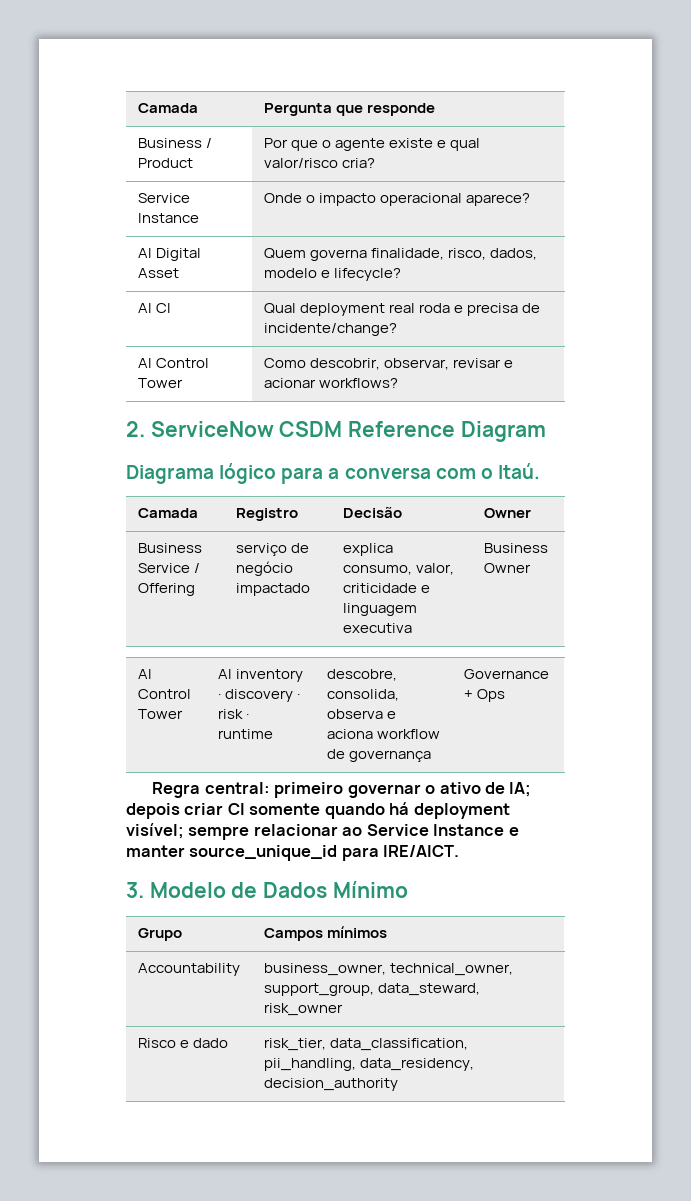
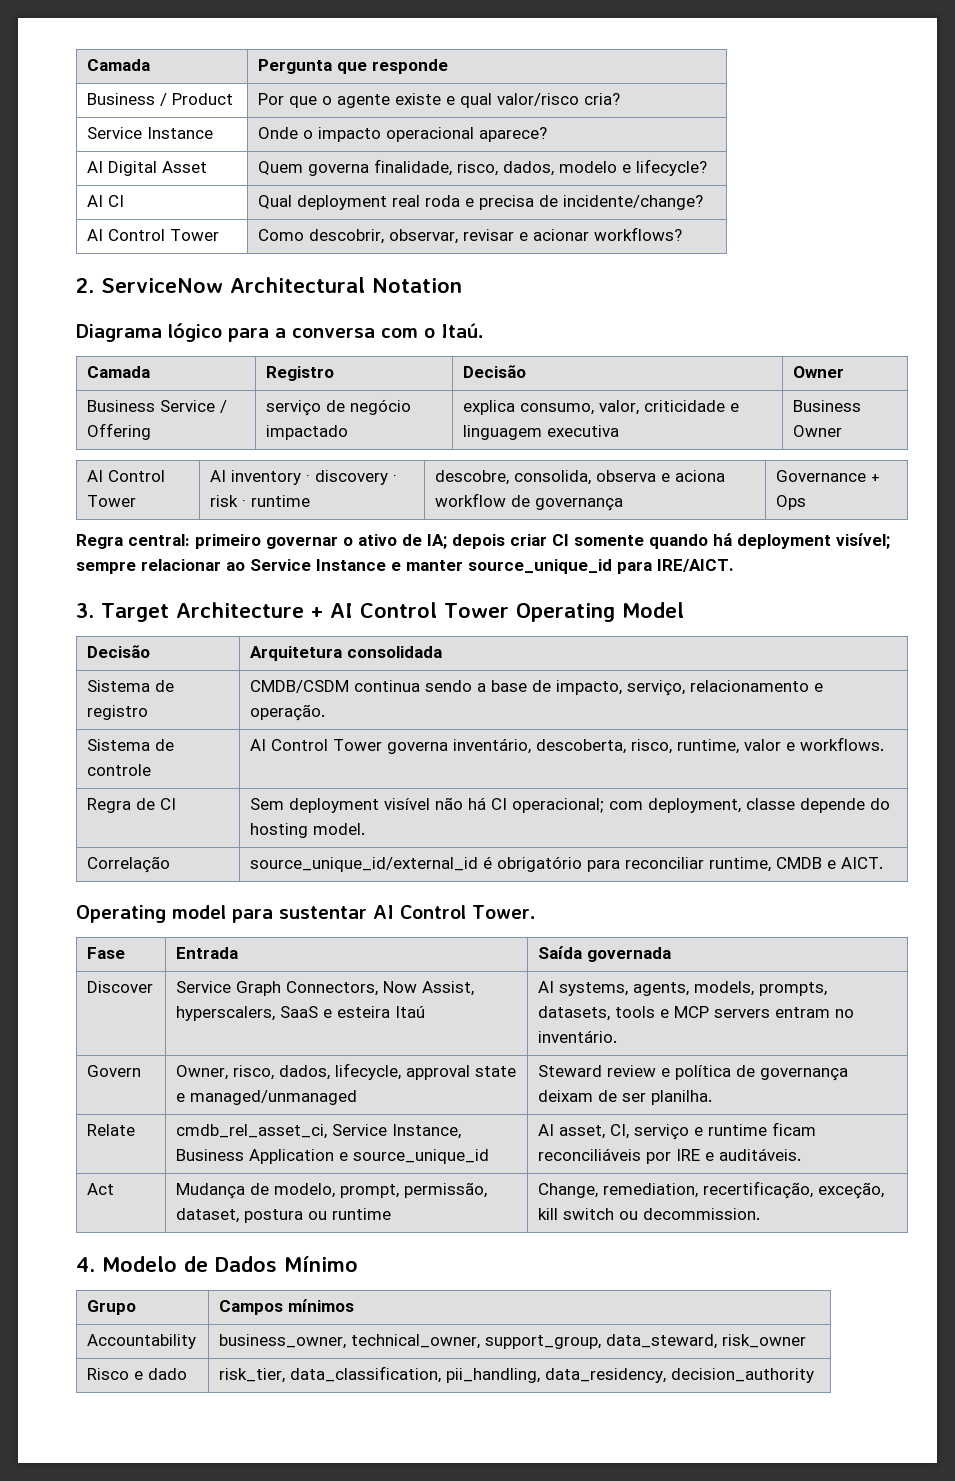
[279,421,546,442] CSDM Reference Diagram -> [230,277,462,293] Architectural Notation
(144, 890) none -> [101,602,684,622] [87,645,151,658] [250,646,443,661] [87,680,175,692] [87,705,149,720] [250,680,824,696] [250,704,326,721] [87,739,175,751] [87,764,152,776] [250,737,885,754] [87,798,177,813] [250,797,891,813] [250,823,366,838] [87,856,171,873] [250,856,884,872] [76,905,536,923] [87,947,126,959] [176,947,239,959] [538,946,672,962] [87,981,154,993] [176,981,475,996] [176,1006,426,1021] [538,981,828,996] [538,1006,855,1021] [538,1030,618,1043] [87,1065,142,1077] [176,1063,517,1080] [176,1090,358,1105] [538,1065,849,1081] [538,1090,713,1105] [87,1124,136,1136] [176,1124,462,1139] [176,1149,490,1164] [538,1122,817,1140] [538,1148,802,1164] [87,1183,115,1195] [176,1182,488,1199] [176,1208,392,1223] [538,1181,885,1199] [538,1208,761,1220] [76,1257,95,1272] Target Architecture + AI Control Tower Operating Model // Decisão | Arquitetura consolidada // Sistema de registro | CMDB/CSDM continua sendo a base de impacto, serviço, relacionamento e operação. // Sistema de controle | AI Control Tower governa inventário, descoberta, risco, runtime, valor e workflows. // Regra de CI | Sem deployment visível não há CI operacional; com deployment, classe depende do hosting model. // Correlação | source_unique_id/external_id é obrigatório para reconciliar runtime, CMDB e AICT. // Operating model para sustentar AI Control Tower. // Fase | Entrada | Saída governada // Discover | Service Graph Connectors, Now Assist, hyperscalers, SaaS e esteira Itaú | AI systems, agents, models, prompts, datasets, tools e MCP servers entram no inventário. // Govern | Owner, risco, dados, lifecycle, approval state e managed/unmanaged | Steward review e política de governança deixam de ser planilha. // Relate | cmdb_rel_asset_ci, Service Instance, Business Application e source_unique_id | AI asset, CI, serviço e runtime ficam reconciliáveis por IRE e auditáveis. // Act | Mudança de modelo, prompt, permissão, dataset, postura ou runtime | Change, remediation, recertificação, exceção, kill switch ou decommission. // 4.

